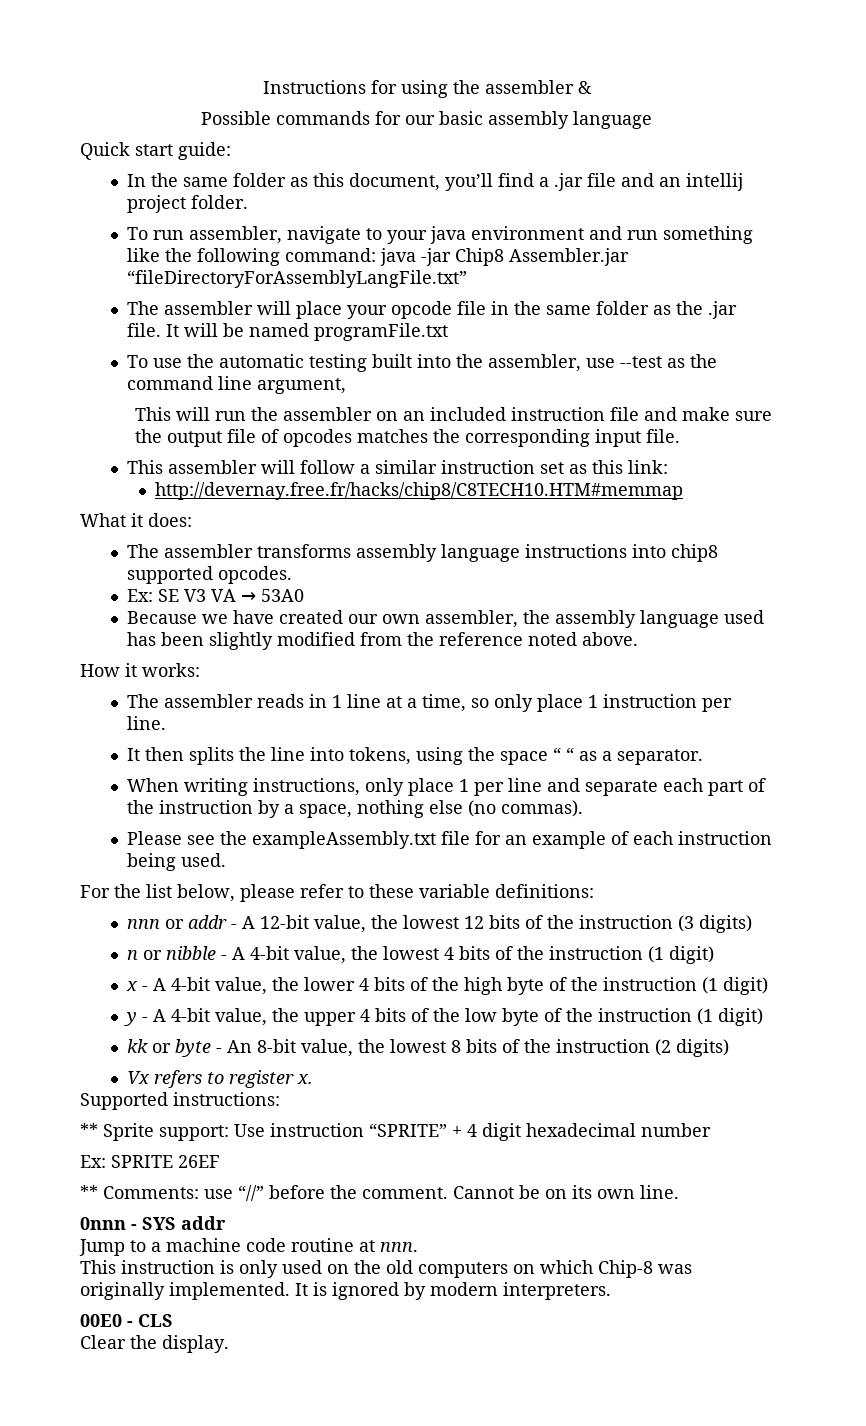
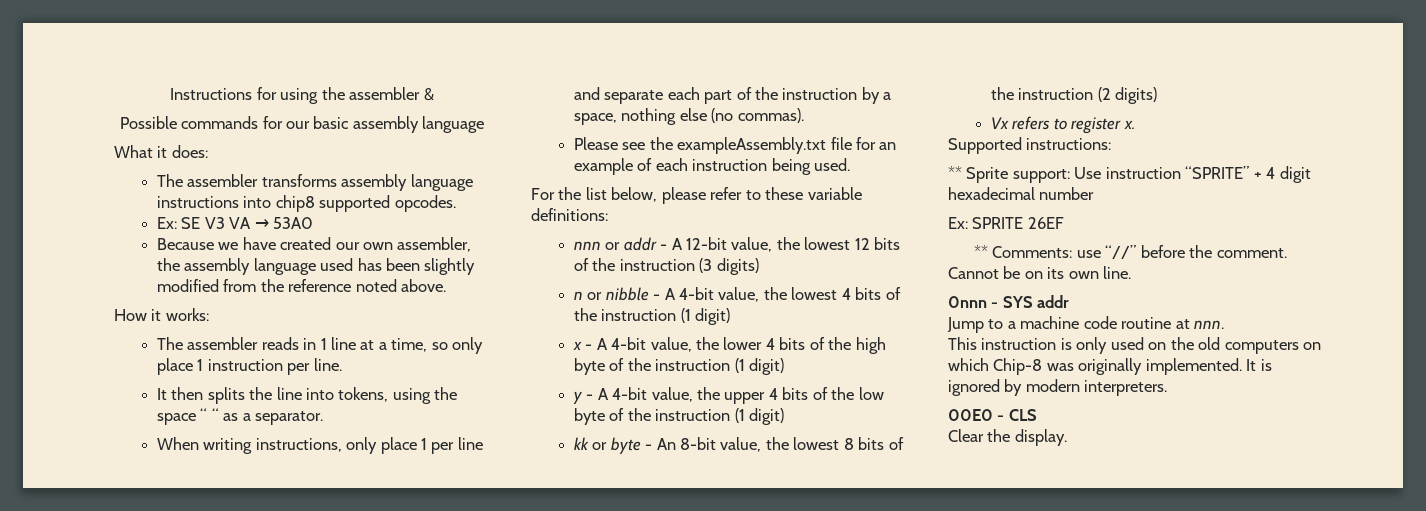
[80,142,231,160] [127,173,744,191] [127,195,249,213] [127,226,754,244] [127,248,630,266] [127,270,468,288] [127,301,738,319] [127,323,449,341] [127,354,718,372] [127,376,347,394] [135,407,773,421] [135,429,681,447] [127,460,669,474] [155,482,684,500] // Quick start guide: // In the same folder as this document, you’ll find a .jar file and an intellij project folder. // To run assembler, navigate to your java environment and run something like the following command: java -jar Chip8 Assembler.jar “fileDirectoryForAssemblyLangFile.txt” // The assembler will place your opcode file in the same folder as the .jar file. It will be named programFile.txt // To use the automatic testing built into the assembler, use --test as the command line argument, // This will run the assembler on an included instruction file and make sure the output file of opcodes matches the corresponding input file. // This assembler will follow a similar instruction set as this link: // http://devernay.free.fr/hacks/chip8/C8TECH10.HTM#memmap -> (485, 124) none

